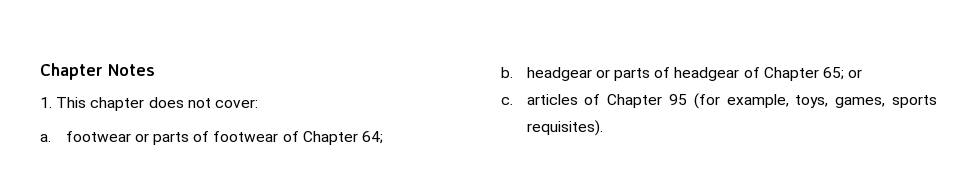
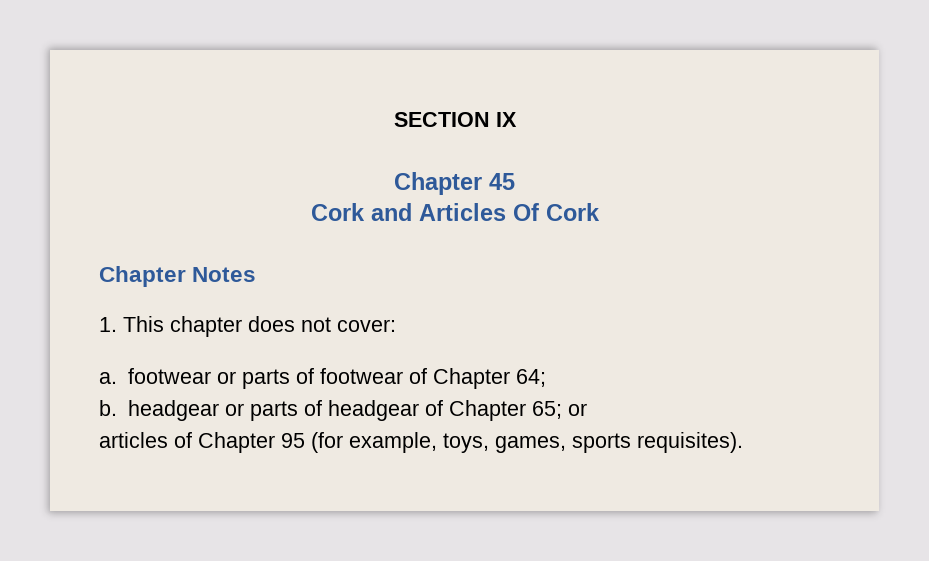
(40, 71) none -> [393,112,517,127] [394,172,515,195] [310,203,600,221] SECTION IX // Chapter 45 // Cork and Articles Of Cork //
[501,97,513,105] c. -> (587, 409) none

